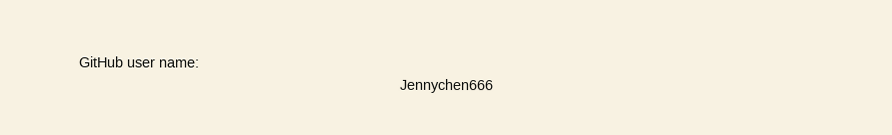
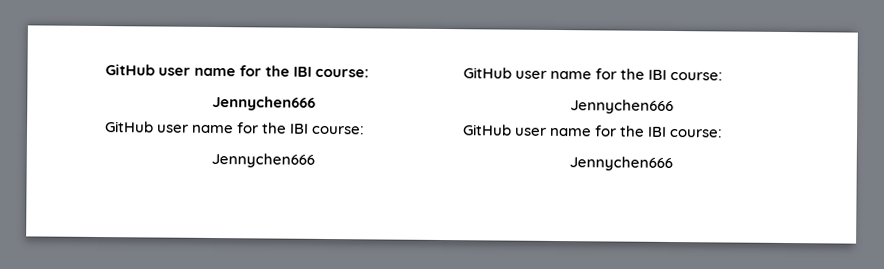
[78,56,200,68] GitHub user name: -> [105,64,370,78] [211,95,316,111] [105,121,366,135] [210,152,315,168] [463,67,724,81] [569,99,674,115] [462,124,724,138] GitHub user name for the IBI course: // Jennychen666 // GitHub user name for the IBI course: // Jennychen666 // GitHub user name for the IBI course: // Jennychen666 // GitHub user name for the IBI course:

